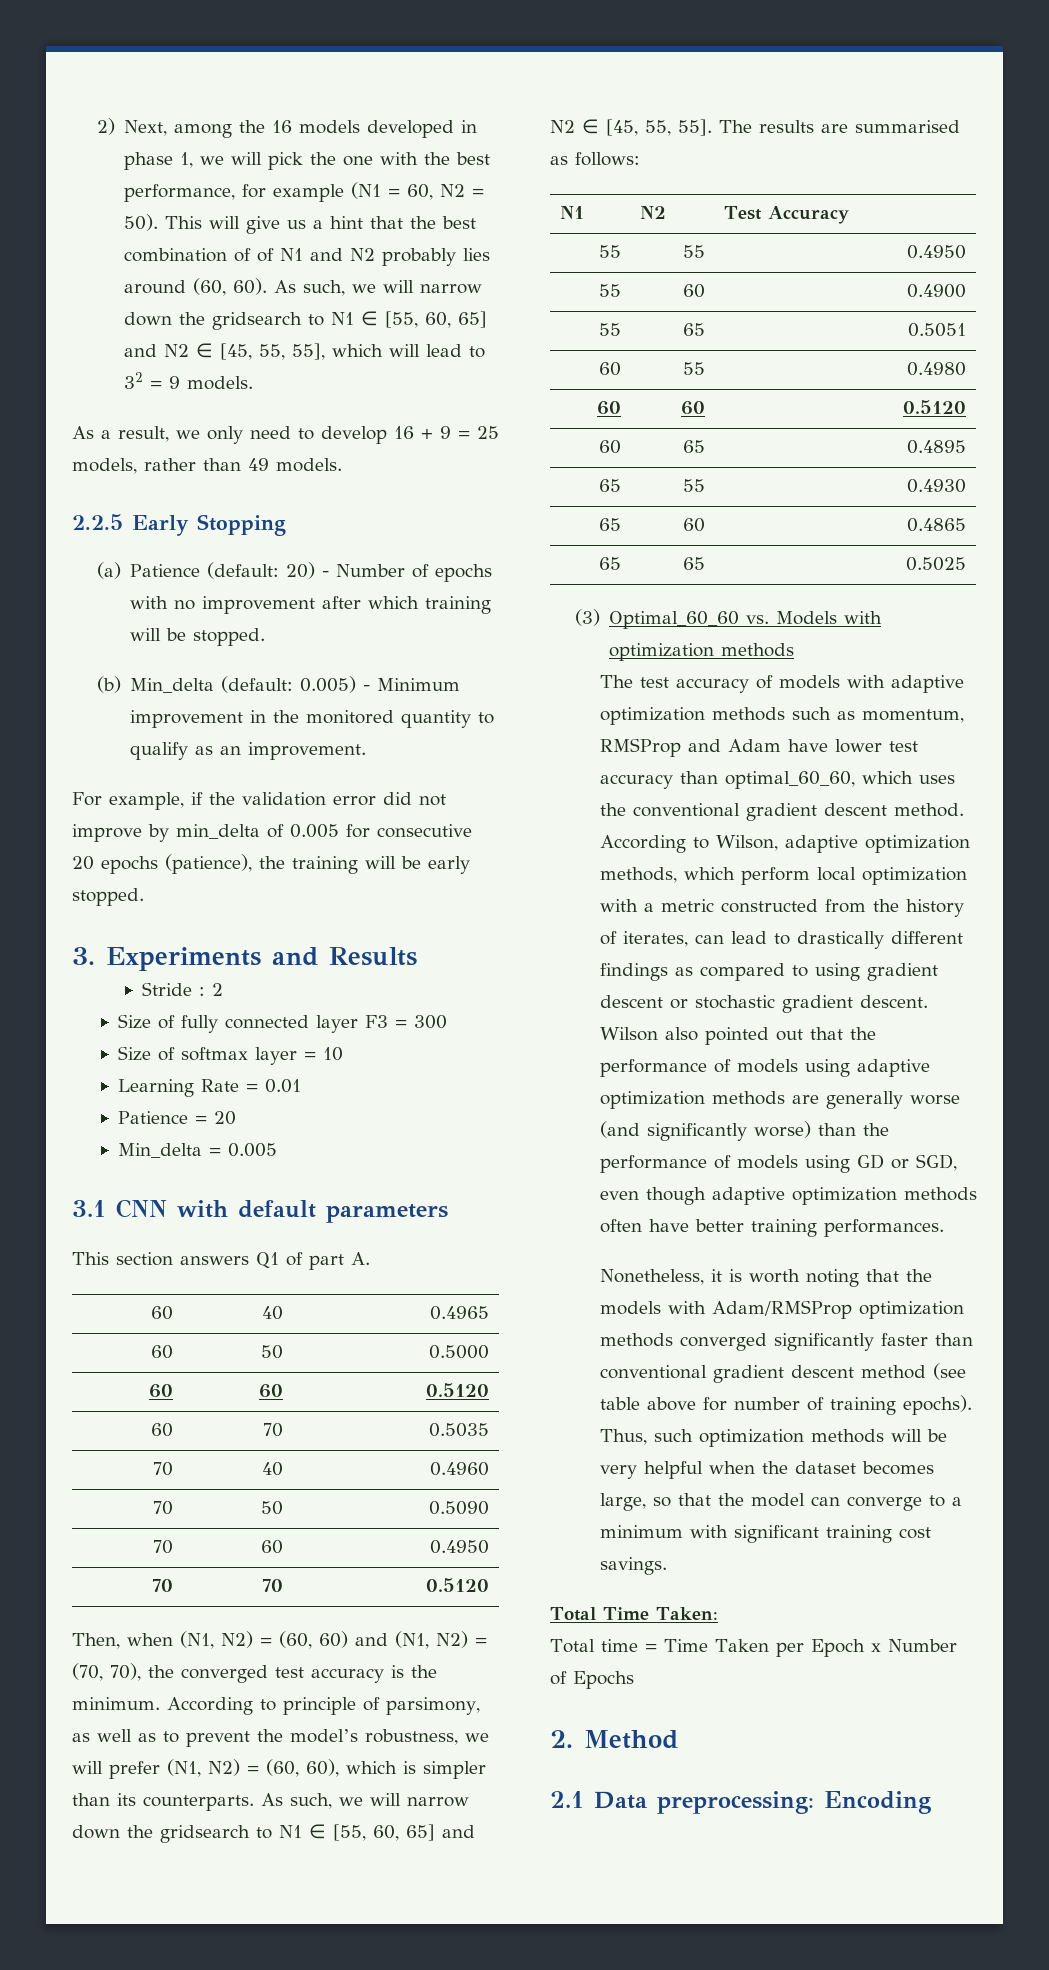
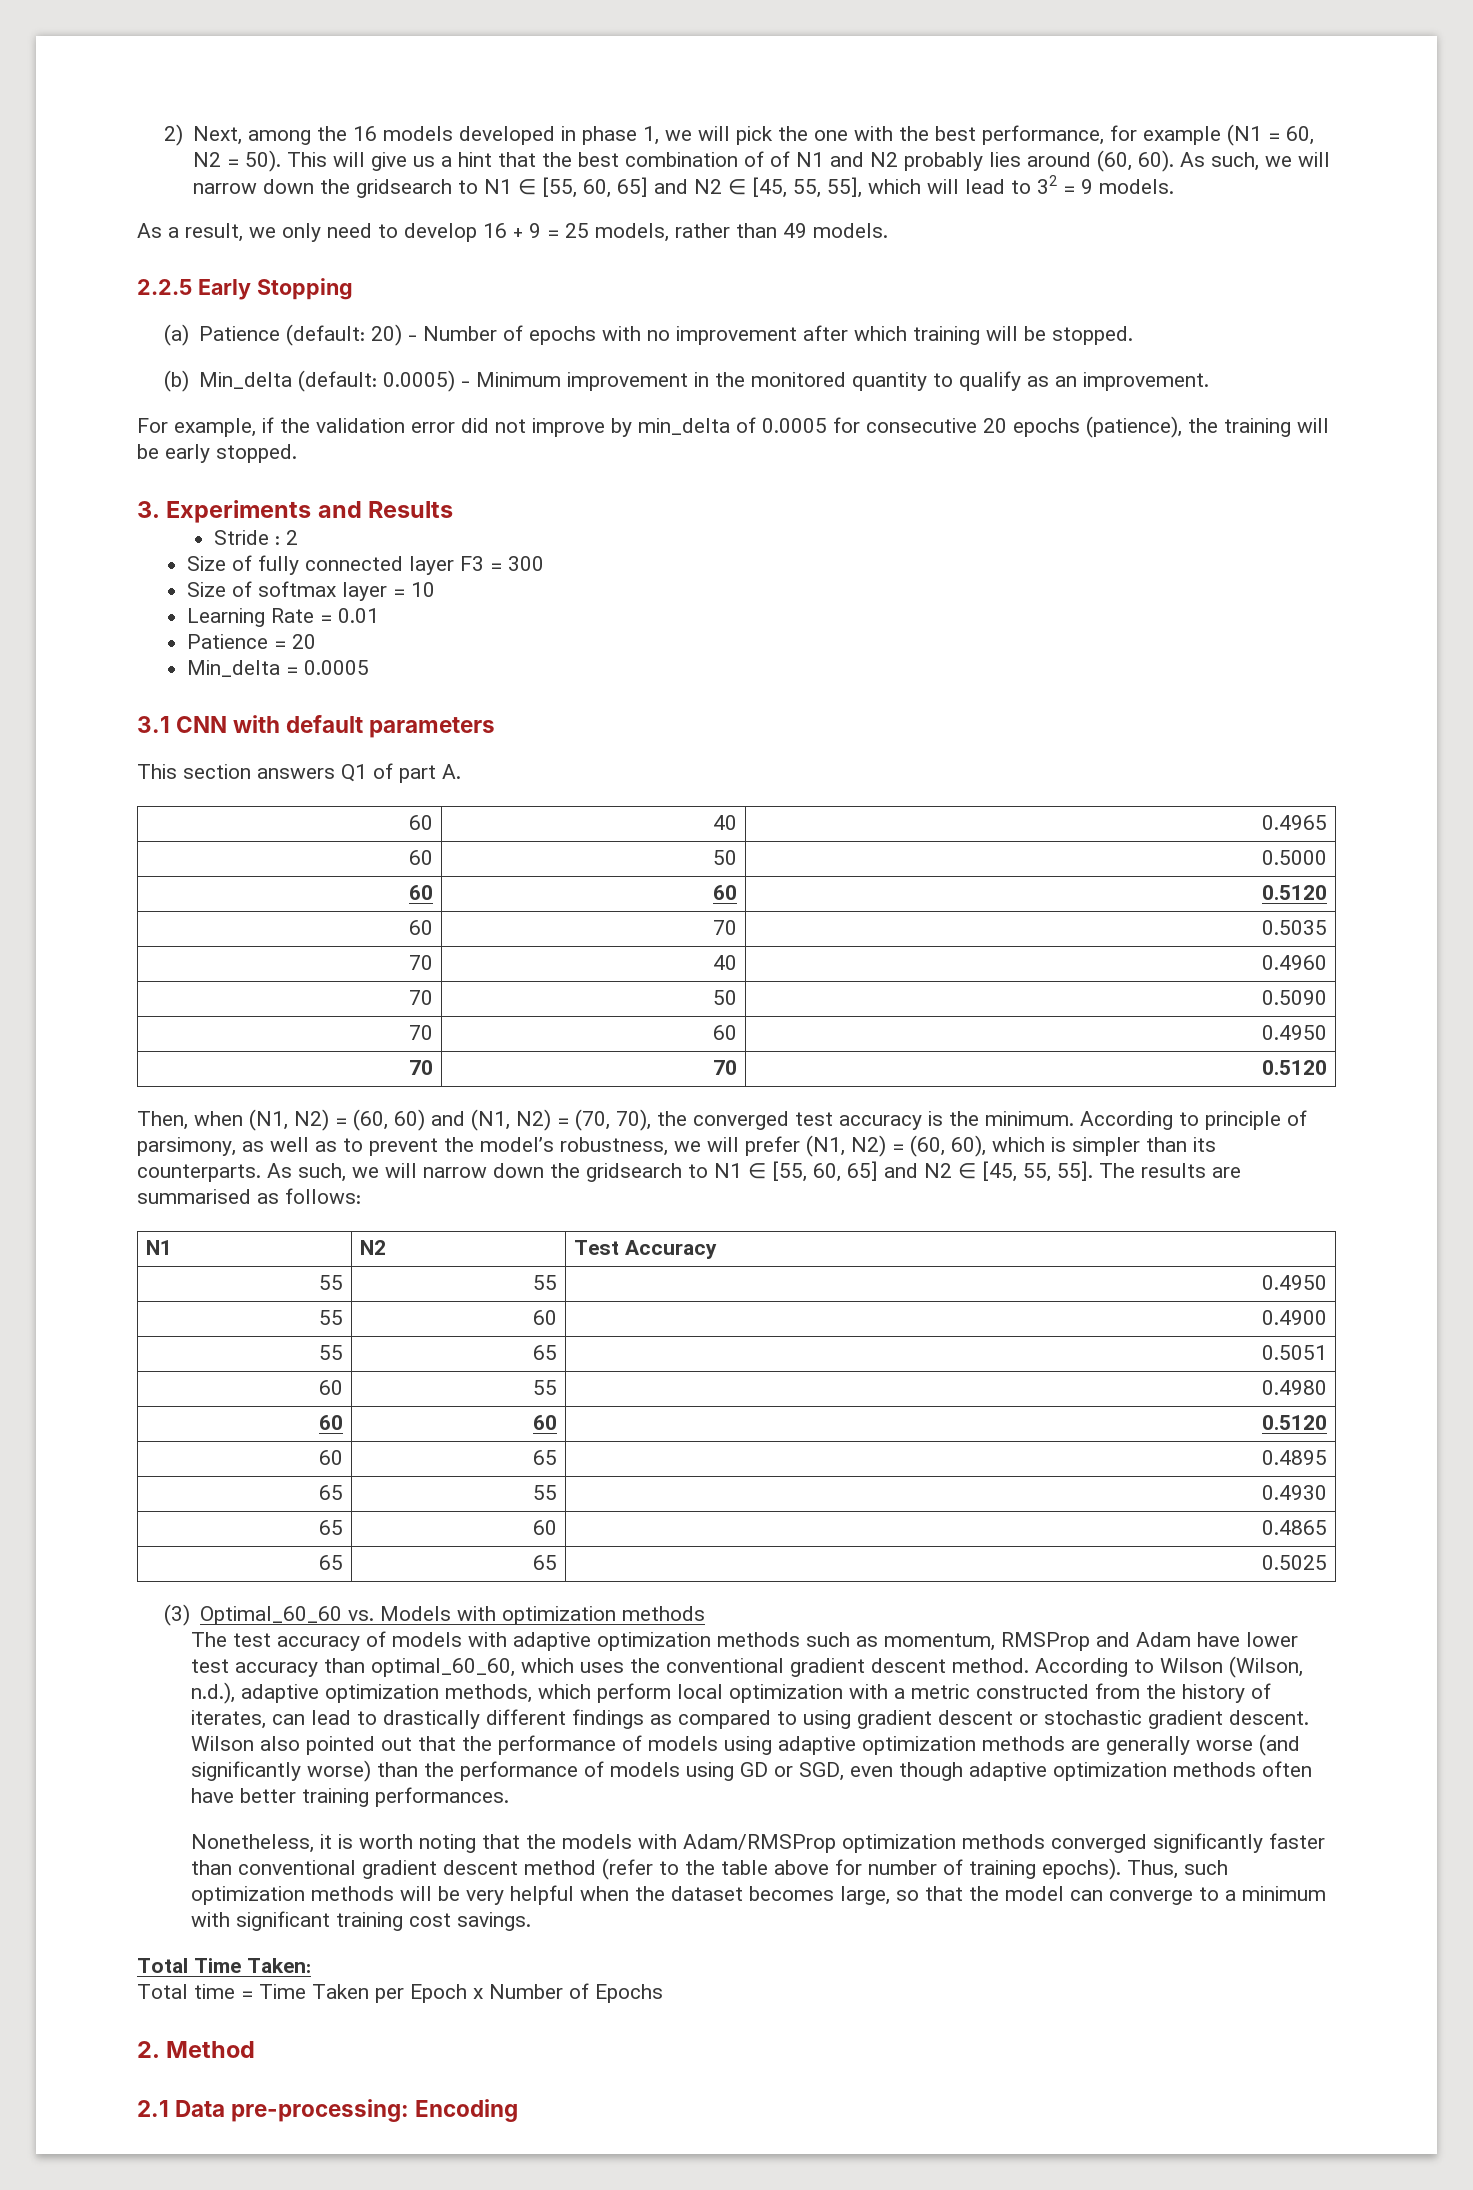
[300,676,357,693] 0.005) -> [383,370,456,392] 0.0005)
[290,824,339,838] 0.005 -> [762,418,827,433] 0.0005
[227,1143,277,1157] 0.005 -> [303,660,369,675] 0.0005
[715,835,778,851] Wilson, -> [1159,1656,1303,1678] [190,1682,235,1704] Wilson (Wilson, n.d.),
[932,1363,966,1380] (see -> [601,1858,715,1880] (refer to the
[657,1791,814,1814] preprocessing: -> [231,2099,410,2122] pre-processing:

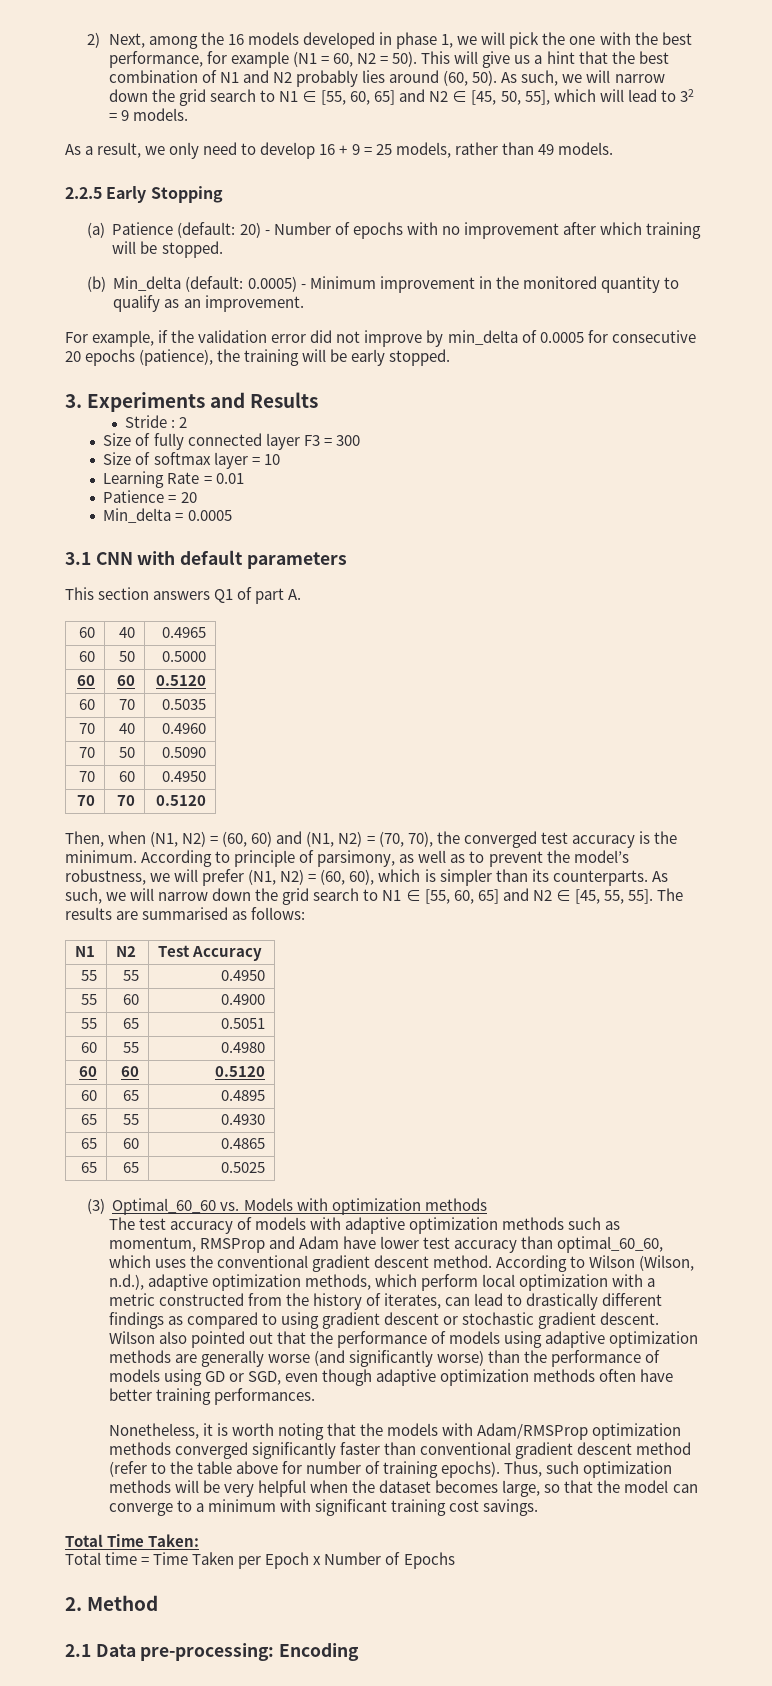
[770,151,791,167] of -> (217, 76) none
[1138,150,1331,172] [193,179,453,198] 60). As such, we will narrow down the gridsearch -> [472,70,665,86] [108,89,256,106] 50). As such, we will narrow down the grid search
[793,179,822,198] 55, -> [500,91,521,105] 50,
[586,1163,682,1182] gridsearch -> [282,888,360,905] grid search

